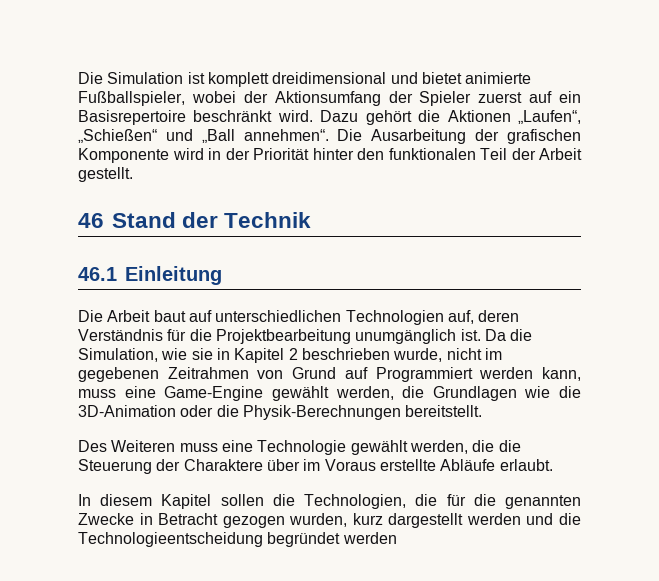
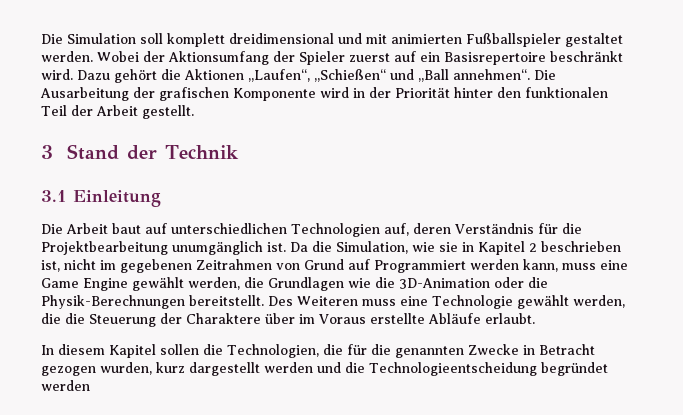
[187,72,205,84] ist -> [140,33,163,44] soll
[421,72,532,84] [78,91,236,106] bietet animierte Fußballspieler, wobei -> [366,33,623,47] [41,51,139,62] mit animierten Fußballspieler gestaltet werden. Wobei
[78,213,104,228] 46 -> [41,145,53,159] 3
[78,267,117,281] 46.1 -> [41,190,66,202] 3.1
[393,348,443,362] wurde, -> [41,260,60,272] ist,
[164,386,264,401] Game-Engine -> [41,278,128,291] Game Engine
(483, 411) // -> (264, 300) none

